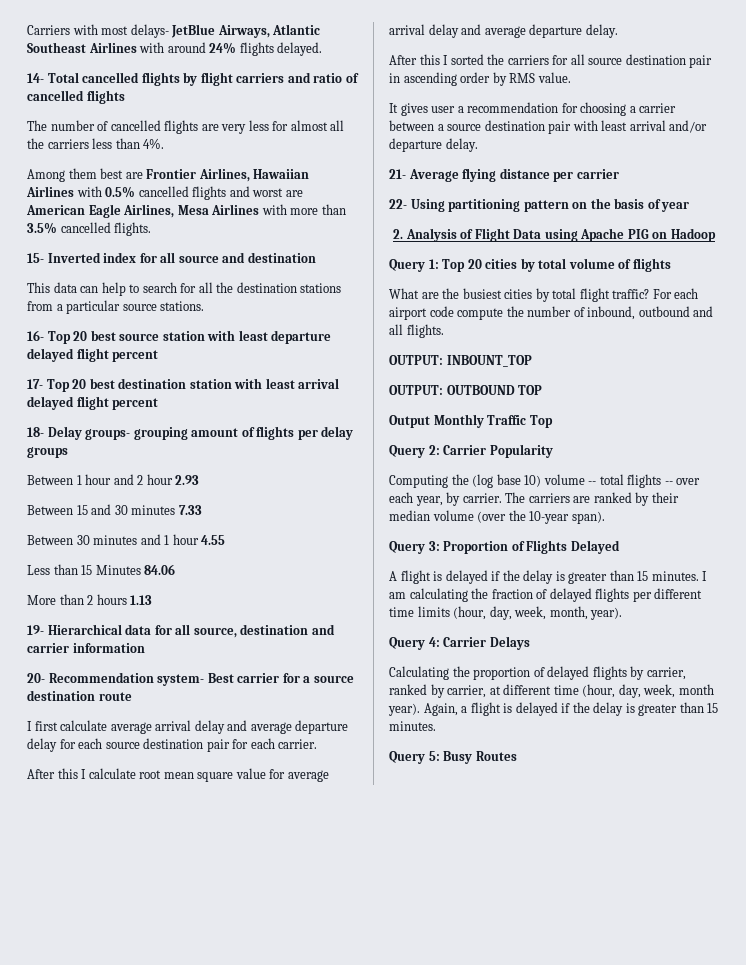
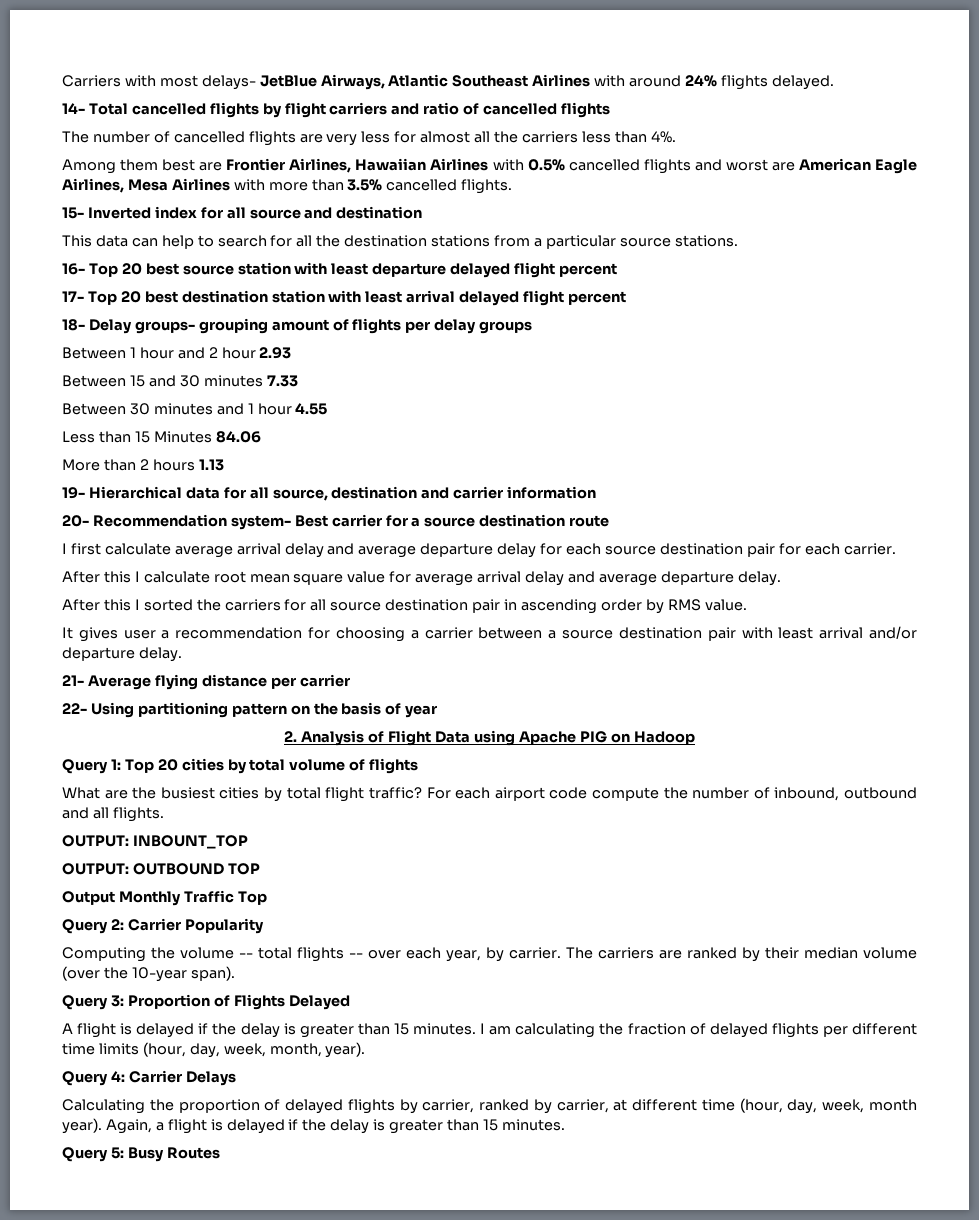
[472,474,542,488] (log base 10) -> (175, 953) none

